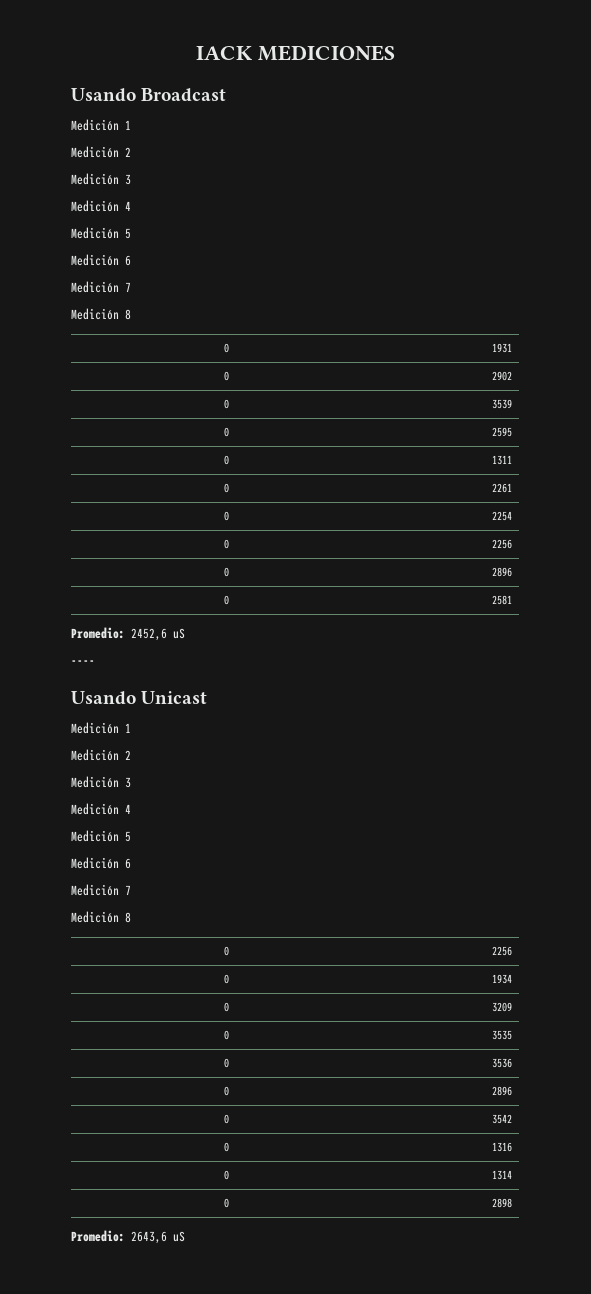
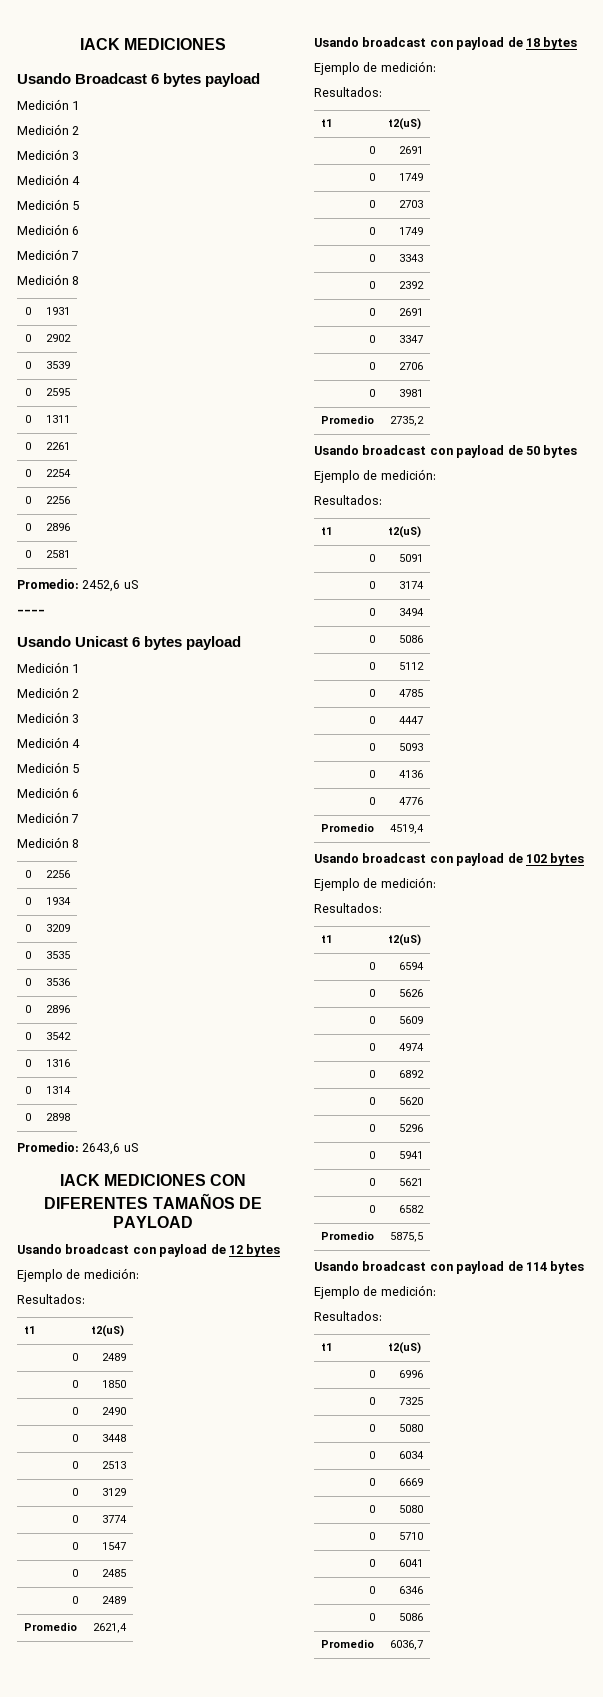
(227, 95) none -> [151,73,261,87] 6 bytes payload
(208, 697) none -> [132,636,242,650] 6 bytes payload
(185, 1236) none -> [59,1174,247,1186] [44,1193,262,1209] [113,1216,193,1228] [17,1244,281,1257] [17,1268,139,1282] [17,1294,85,1304] [23,1326,35,1334] [90,1325,124,1337] [72,1353,79,1361] [102,1353,127,1361] [72,1380,79,1388] [102,1380,127,1388] [72,1407,79,1415] [102,1407,127,1415] [72,1434,79,1442] [102,1434,127,1442] [72,1461,79,1469] [102,1461,127,1469] [72,1488,79,1496] [102,1488,127,1496] [72,1515,79,1523] [102,1515,128,1523] [72,1542,79,1550] [102,1542,127,1550] [72,1569,79,1577] [102,1569,127,1577] [72,1596,79,1604] [102,1596,127,1604] [23,1622,77,1631] [93,1623,128,1633] [314,37,578,50] [314,61,436,75] [314,87,382,97] [320,119,332,127] [387,118,421,130] [369,146,376,154] [399,146,424,154] [369,173,376,181] [399,173,424,181] [369,200,376,208] [399,200,424,208] [369,227,376,235] [399,227,424,235] [369,254,376,262] [399,254,424,262] [369,281,376,289] [399,281,425,289] [369,308,376,316] [399,308,424,316] [369,335,376,343] [399,335,424,343] [369,362,376,370] [399,362,424,370] [369,389,376,397] [399,389,424,397] [320,415,374,424] [390,416,425,426] [314,445,578,458] [314,469,436,483] [314,495,382,505] [320,527,332,535] [387,526,421,538] [369,554,376,562] [399,554,424,562] [369,581,376,589] [399,581,425,589] [369,608,376,616] [399,608,425,616] [369,635,376,643] [399,635,424,643] [369,662,376,670] [399,662,425,670] [369,689,376,697] [399,689,424,697] [369,716,376,724] [399,716,424,724] [369,743,376,751] [399,743,424,751] [369,770,376,778] [399,770,424,778] [369,797,376,805] [399,797,424,805] [320,823,374,832] [390,824,425,834] [314,853,585,866] [314,877,436,891] [314,903,382,913] [320,935,332,943] [387,934,421,946] [369,962,376,970] [399,962,425,970] [369,989,376,997] [399,989,424,997] [369,1016,376,1024] [399,1016,424,1024] [369,1043,376,1051] [399,1043,425,1051] [369,1070,376,1078] [399,1070,425,1078] [369,1097,376,1105] [399,1097,424,1105] [369,1124,376,1132] [399,1124,424,1132] [369,1151,376,1159] [399,1151,424,1159] [369,1178,376,1186] [399,1178,424,1186] [369,1205,376,1213] [399,1205,425,1213] [320,1231,374,1240] [390,1232,424,1242] [314,1261,585,1274] [314,1285,436,1299] [314,1311,382,1321] [320,1343,332,1351] [387,1342,421,1354] [369,1370,376,1378] [399,1370,424,1378] [369,1397,376,1405] [399,1397,424,1405] [369,1424,376,1432] [399,1424,424,1432] [369,1451,376,1459] [399,1451,425,1459] [369,1478,376,1486] [399,1478,424,1486] [369,1505,376,1513] [399,1505,424,1513] [369,1532,376,1540] [399,1532,424,1540] [369,1559,376,1567] [399,1559,424,1567] [369,1586,376,1594] [399,1586,424,1594] [369,1613,376,1621] [399,1613,424,1621] [320,1639,374,1648] [390,1640,424,1650] // IACK MEDICIONES CON DIFERENTES TAMAÑOS DE PAYLOAD // Usando broadcast con payload de 12 bytes // Ejemplo de medición: // Resultados: // t1 | t2(uS) // 0 | 2489 // 0 | 1850 // 0 | 2490 // 0 | 3448 // 0 | 2513 // 0 | 3129 // 0 | 3774 // 0 | 1547 // 0 | 2485 // 0 | 2489 // Promedio | 2621,4 // Usando broadcast con payload de 18 bytes // Ejemplo de medición: // Resultados: // t1 | t2(uS) // 0 | 2691 // 0 | 1749 // 0 | 2703 // 0 | 1749 // 0 | 3343 // 0 | 2392 // 0 | 2691 // 0 | 3347 // 0 | 2706 // 0 | 3981 // Promedio | 2735,2 // Usando broadcast con payload de 50 bytes // Ejemplo de medición: // Resultados: // t1 | t2(uS) // 0 | 5091 // 0 | 3174 // 0 | 3494 // 0 | 5086 // 0 | 5112 // 0 | 4785 // 0 | 4447 // 0 | 5093 // 0 | 4136 // 0 | 4776 // Promedio | 4519,4 // Usando broadcast con payload de 102 bytes // Ejemplo de medición: // Resultados: // t1 | t2(uS) // 0 | 6594 // 0 | 5626 // 0 | 5609 // 0 | 4974 // 0 | 6892 // 0 | 5620 // 0 | 5296 // 0 | 5941 // 0 | 5621 // 0 | 6582 // Promedio | 5875,5 // Usando broadcast con payload de 114 bytes // Ejemplo de medición: // Resultados: // t1 | t2(uS) // 0 | 6996 // 0 | 7325 // 0 | 5080 // 0 | 6034 // 0 | 6669 // 0 | 5080 // 0 | 5710 // 0 | 6041 // 0 | 6346 // 0 | 5086 // Promedio | 6036,7

